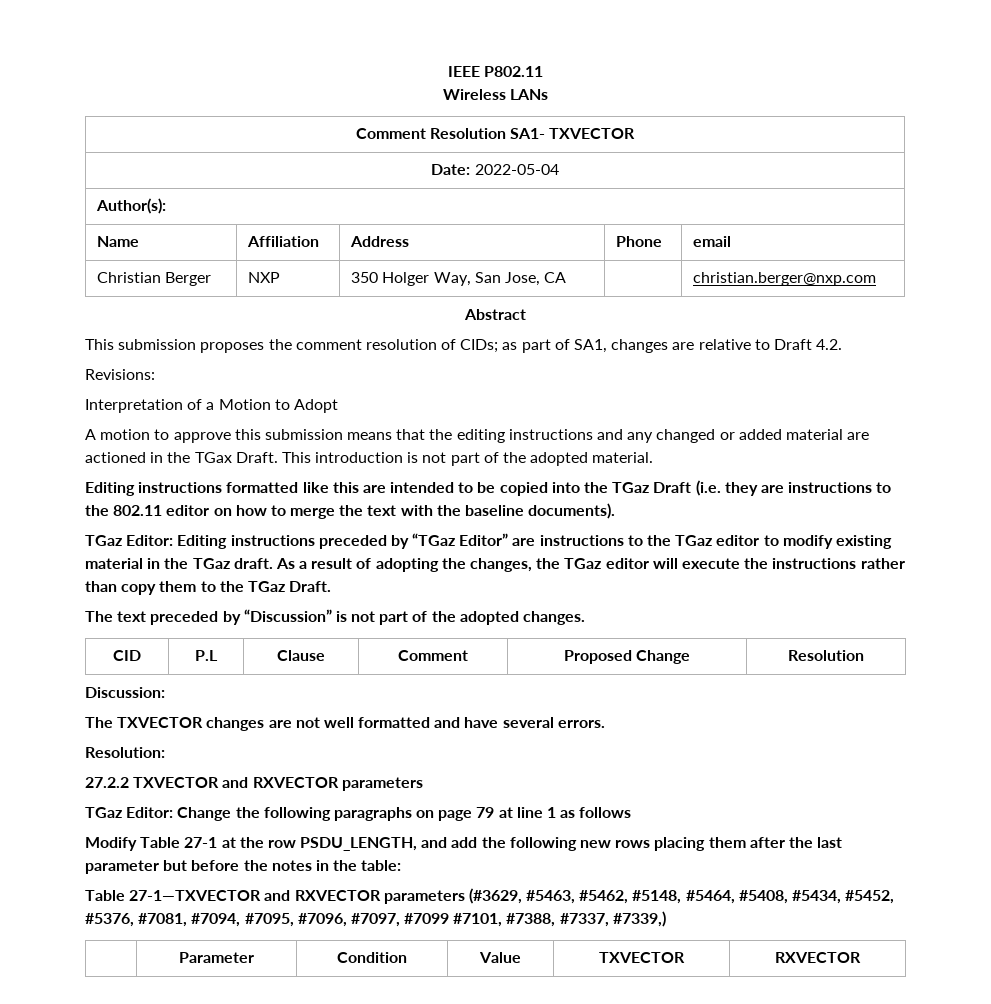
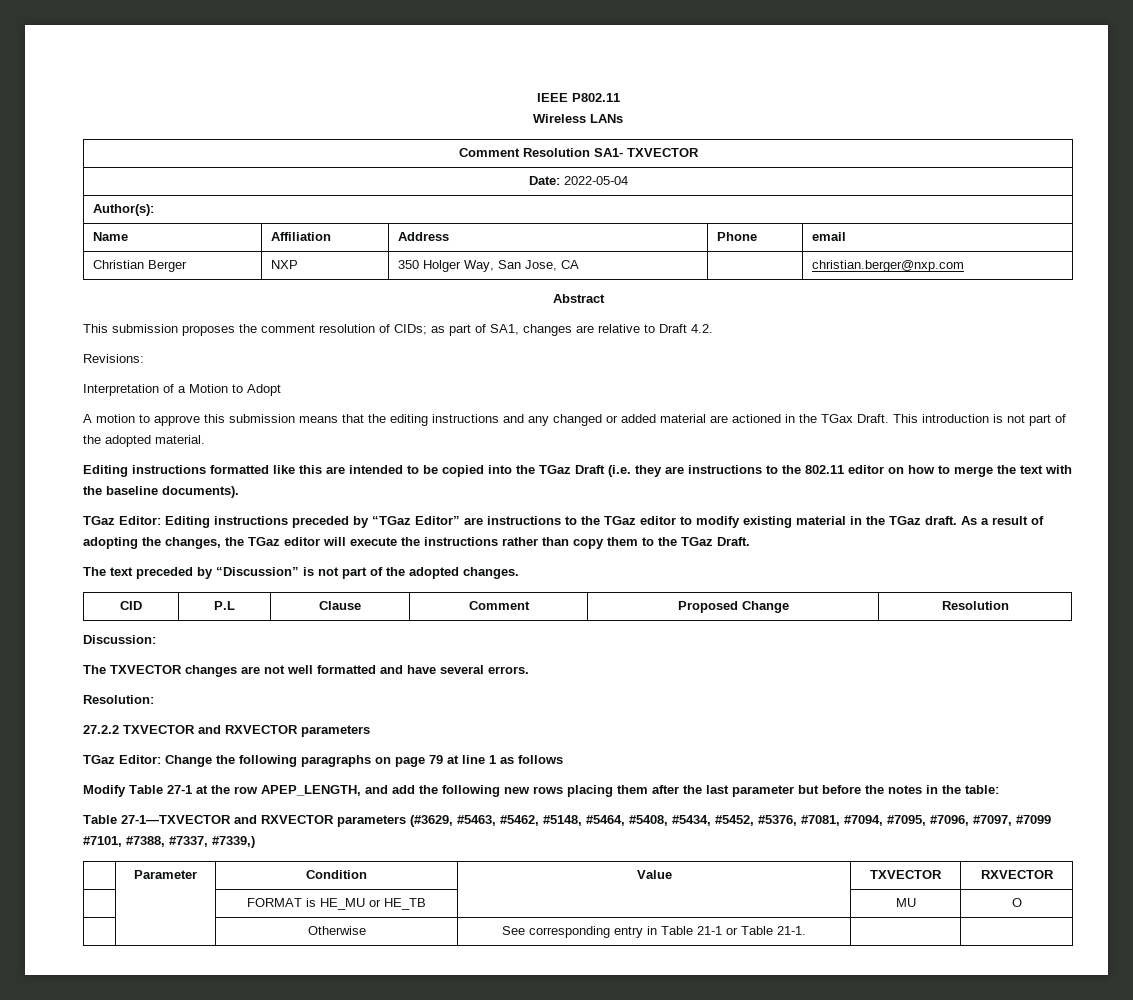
[300,837,418,851] PSDU_LENGTH, -> [261,785,361,796] APEP_LENGTH,
(861, 957) none -> [247,898,426,910] [895,898,916,907] [1011,898,1022,907] [307,926,366,935] [502,926,806,938] // | | FORMAT is HE_MU or HE_TB | | MU | O // | | Otherwise | See corresponding entry in Table 21-1 or Table 21-1. | |

